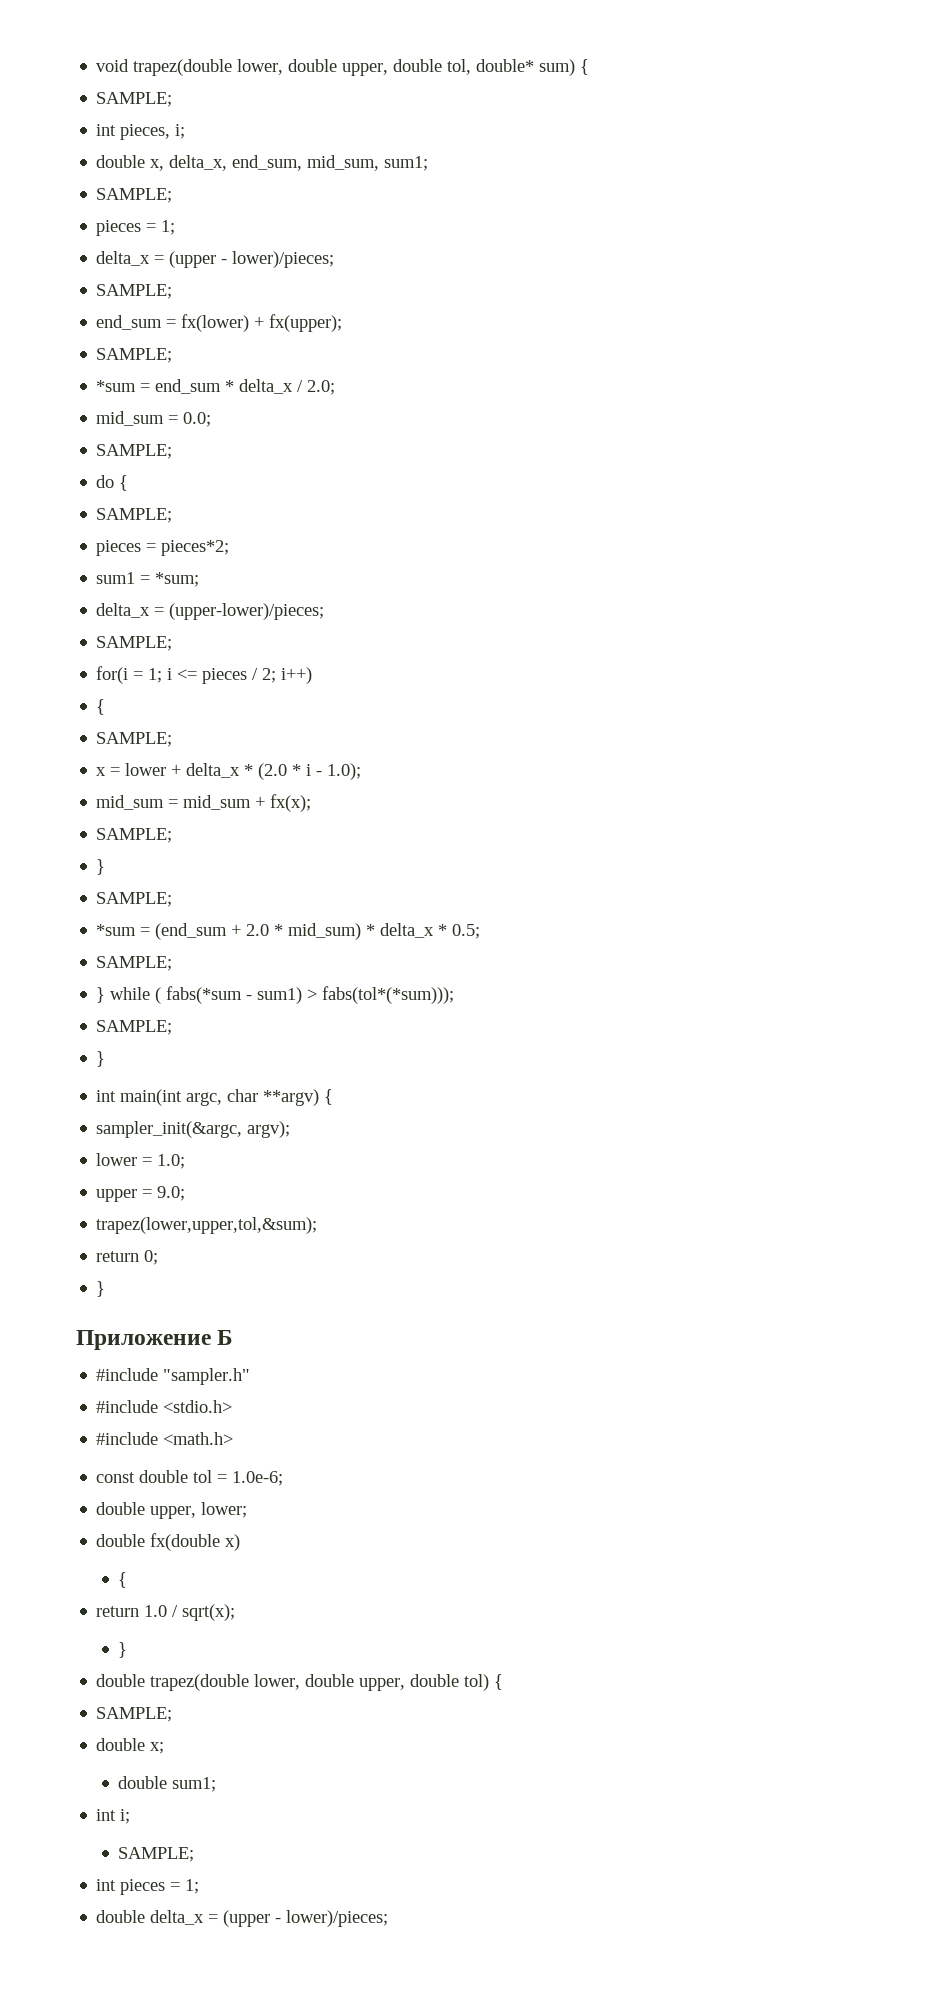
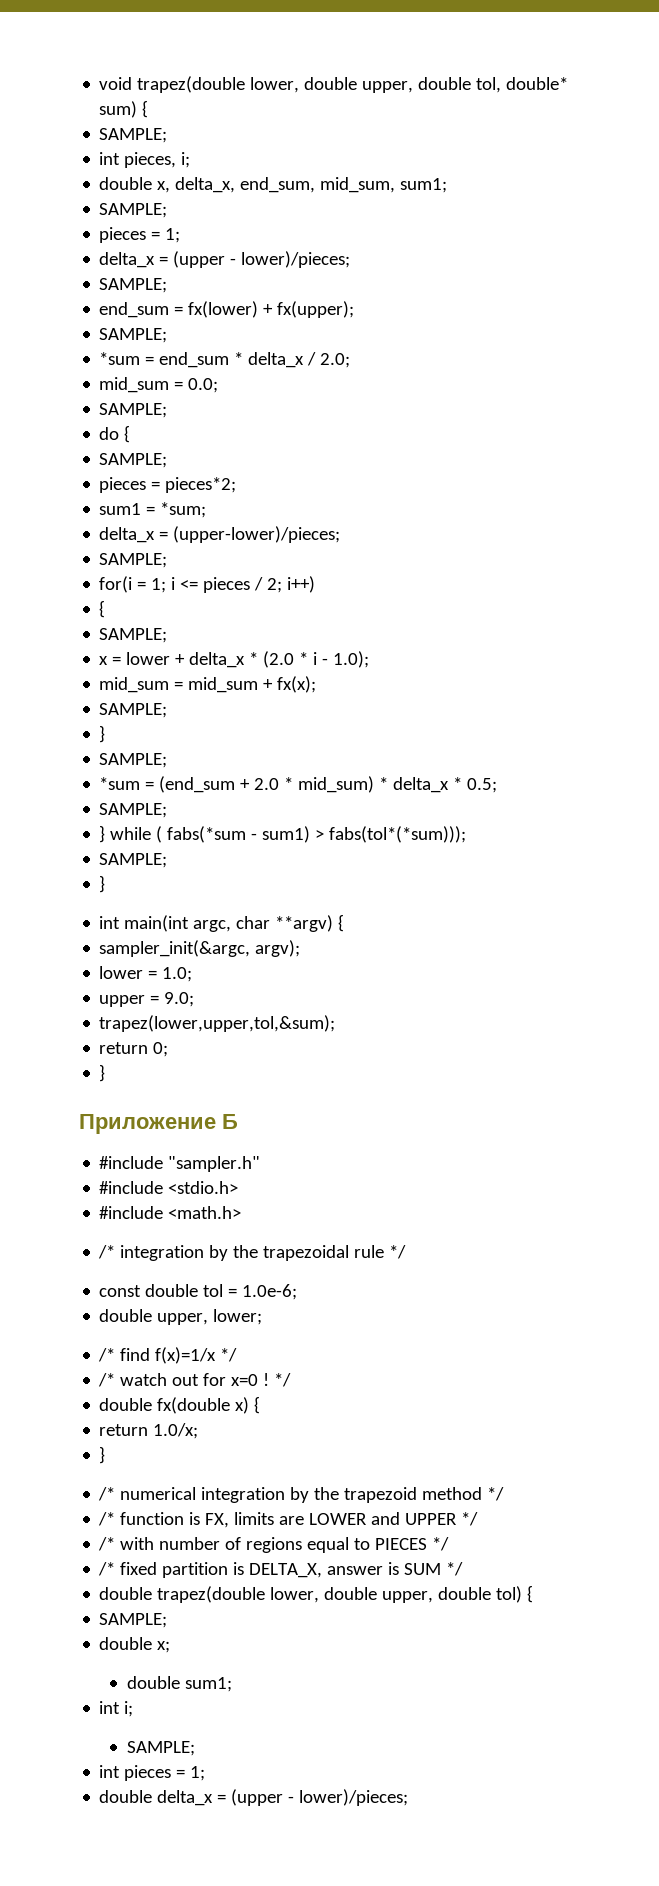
(234, 1438) none -> [98,1245,407,1261] // /* integration by the trapezoidal rule */
(248, 1510) none -> [98,1347,238,1364] [98,1373,292,1387] // /* find f(x)=1/x */ // /* watch out for x=0 ! */
(241, 1542) // -> (250, 1405) none
[144,1604,236,1621] [118,1642,128,1658] 1.0 / sqrt(x); // } -> [153,1423,199,1439] [99,1446,106,1464] [98,1487,505,1503] [98,1512,479,1528] [98,1537,450,1553] [98,1562,464,1578] 1.0/x; // } // /* numerical integration by the trapezoid method */ // /* function is FX, limits are LOWER and UPPER */ // /* with number of regions equal to PIECES */ // /* fixed partition is DELTA_X, answer is SUM */

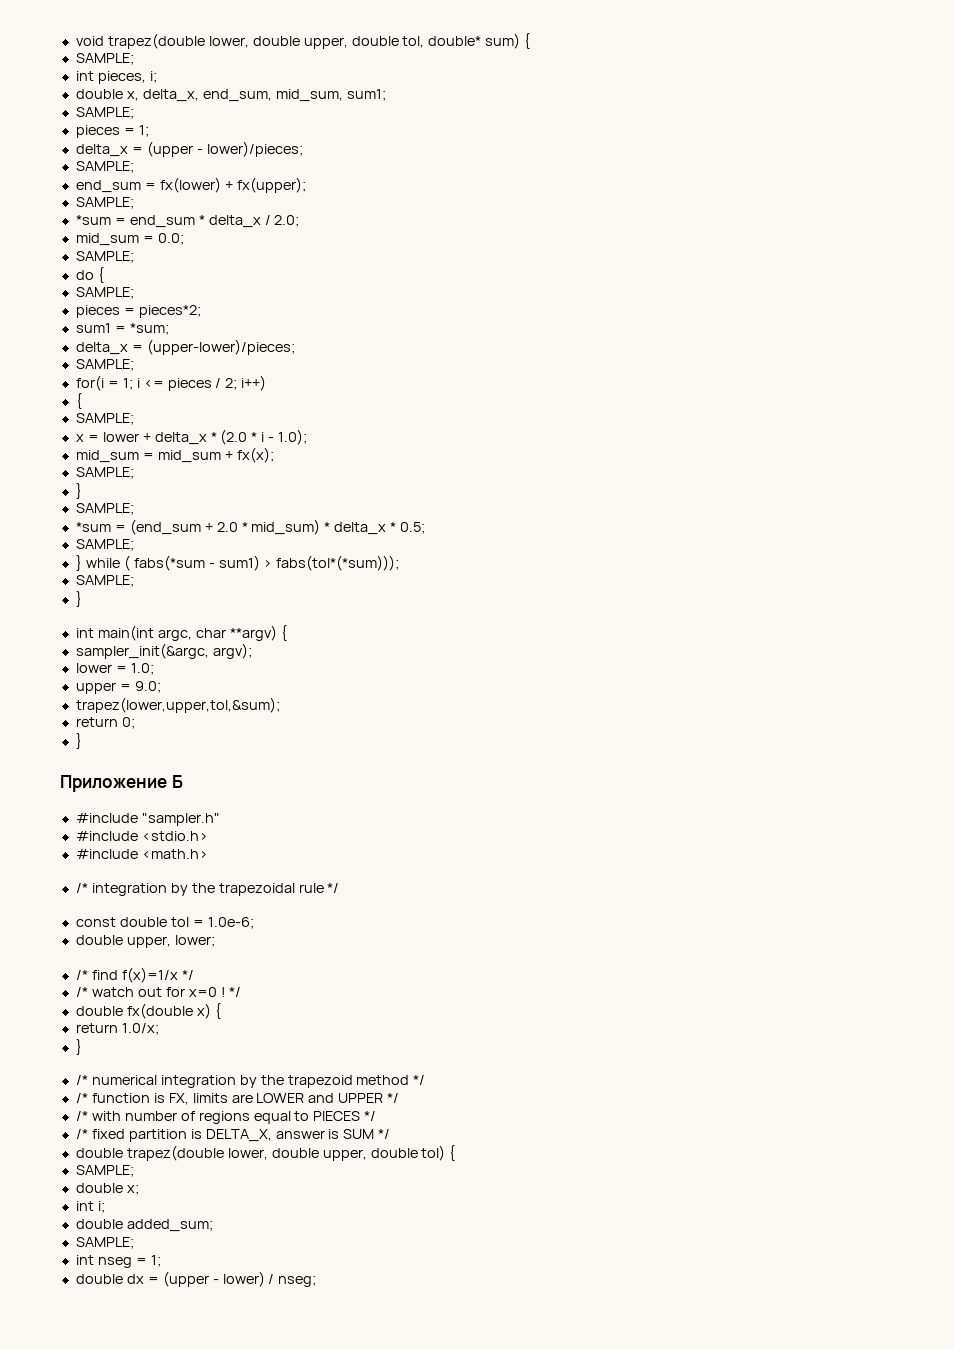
[126,1676,232,1692] // double sum1; -> (139, 1189) none
[126,1741,195,1756] [99,1765,172,1781] // SAMPLE; // int pieces -> [75,1219,213,1232] [75,1237,134,1249] [75,1255,132,1268] // double added_sum; // SAMPLE; // int nseg
[157,1789,409,1806] delta_x = (upper - lower)/pieces; -> [126,1271,317,1287] dx = (upper - lower) / nseg;

